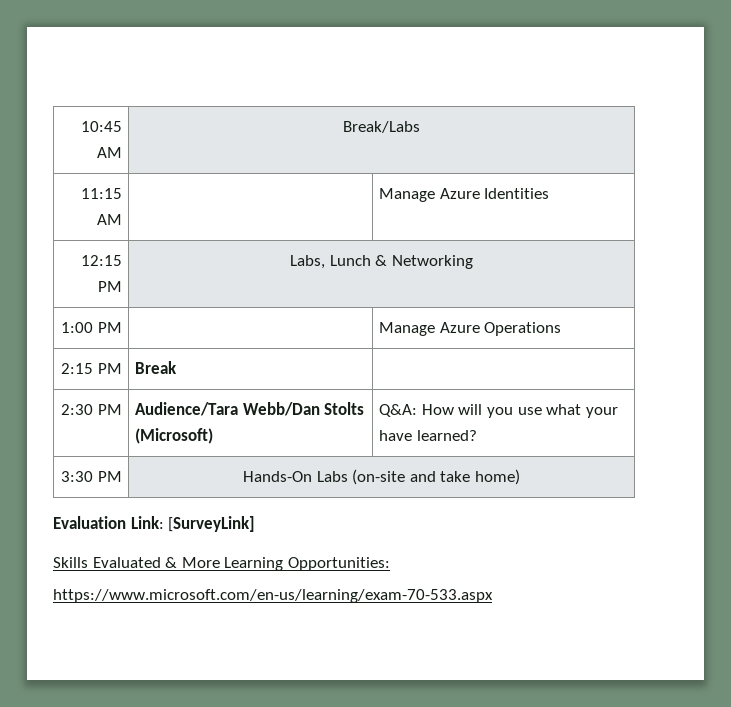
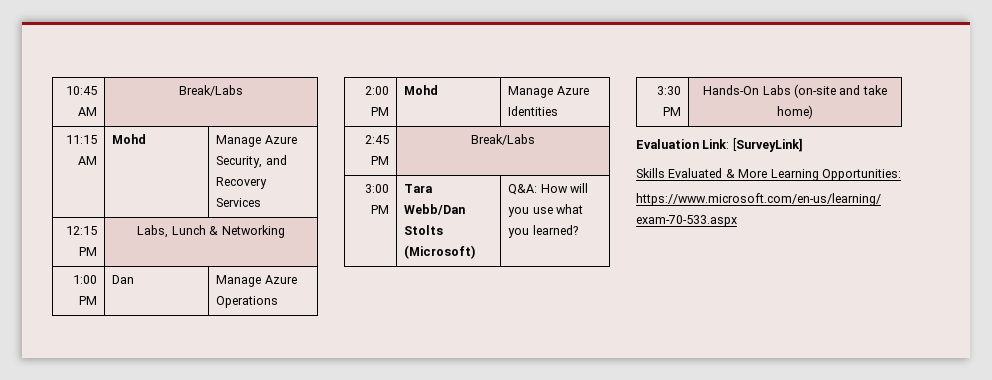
[379,188,550,202] | Manage Azure Identities -> [112,134,147,144] [216,135,297,147] [216,155,287,168] [216,177,268,189] [216,198,262,207] Mohd | Manage Azure Security, and Recovery Services
(122, 327) none -> [112,275,135,284] Dan
[61,363,122,374] [135,361,178,374] [61,404,122,415] [135,402,239,416] 2:15 PM | Break | // 2:30 PM | Audience/Tara -> [364,86,389,95] [370,107,389,116] [404,85,439,95] [508,86,589,98] [508,106,559,116] [364,135,389,144] [370,156,389,165] [471,134,535,145] [364,184,389,193] [370,205,389,214] [404,184,434,193] 2:00 PM | Mohd | Manage Azure Identities // 2:45 PM | Break/Labs // 3:00 PM | Tara
[585,407,618,418] [379,430,413,441] your have -> [508,228,530,238] you

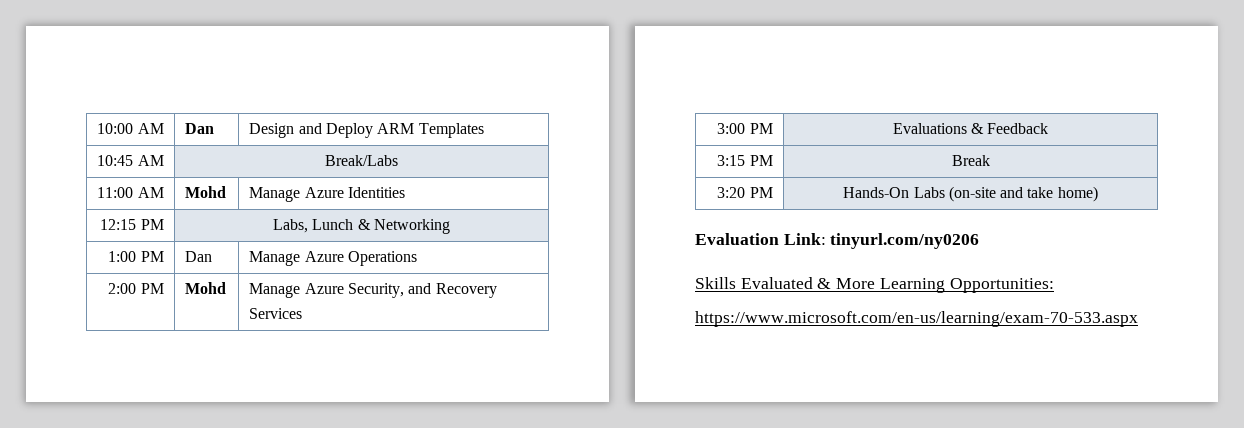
(65, 90) none -> [97,123,164,134] [185,123,215,134] [249,123,484,138] 10:00 AM | Dan | Design and Deploy ARM Templates //
[65,135,97,144] 11:15 -> [97,187,134,198] 11:00
[216,155,287,168] [216,177,268,189] [216,198,262,207] Security, and Recovery Services -> [347,187,405,198] Identities
[508,106,559,116] [364,135,389,144] [370,156,389,165] [471,134,535,145] [364,184,389,193] [370,205,389,214] [404,184,434,193] [404,204,466,215] [404,225,444,235] [404,245,476,259] [508,183,589,195] [508,204,584,217] [508,225,578,238] [656,86,681,95] Identities // 2:45 PM | Break/Labs // 3:00 PM | Tara Webb/Dan Stolts (Microsoft) | Q&A: How will you use what you learned? // 3:30 -> [347,283,497,298] [249,308,303,319] [717,123,773,134] [892,123,1049,134] [717,155,773,166] [951,155,990,166] [717,187,746,198] Security, and Recovery Services // 3:00 PM | Evaluations & Feedback // 3:15 PM | Break // 3:20
[732,138,803,152] [SurveyLink] -> [830,233,980,249] tinyurl.com/ny0206

